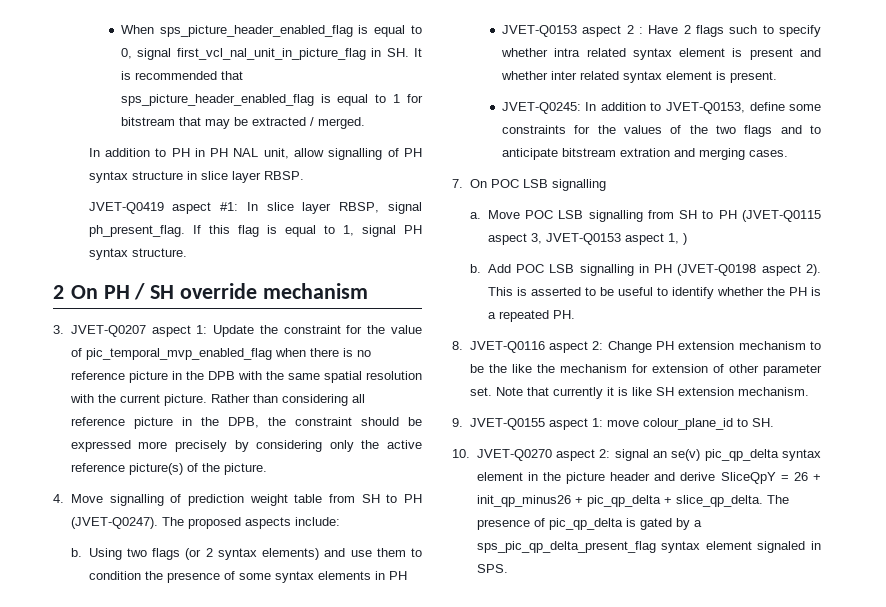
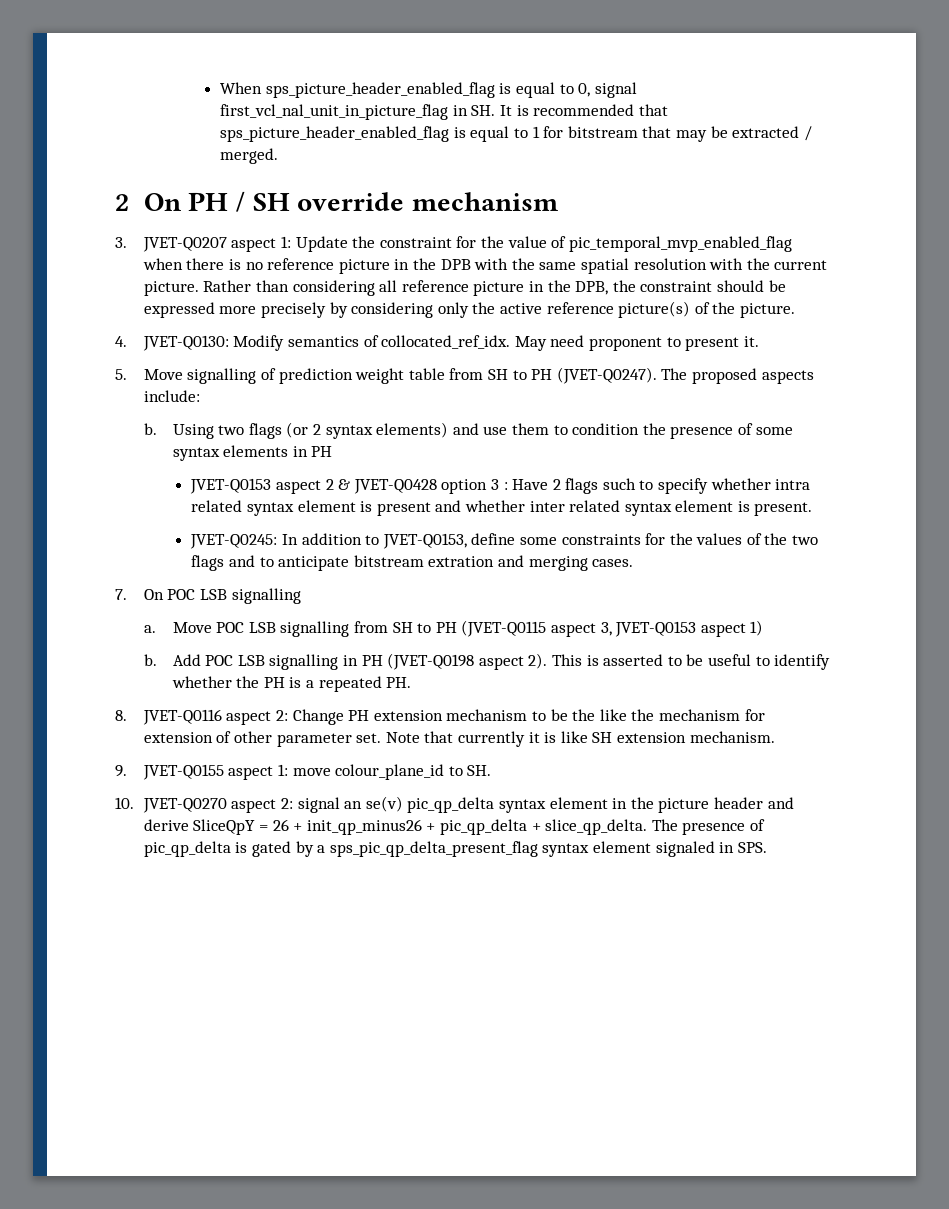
[88,148,422,160] [88,171,304,183] [88,202,422,214] [88,225,422,237] [88,248,187,260] // In addition to PH in PH NAL unit, allow signalling of PH syntax structure in slice layer RBSP. // JVET-Q0419 aspect #1: In slice layer RBSP, signal ph_present_flag. If this flag is equal to 1, signal PH syntax structure. -> (279, 156) none
(64, 498) none -> [142,335,759,351] [115,369,127,380] JVET-Q0130: Modify semantics of collocated_ref_idx. May need proponent to present it. // 5.
(634, 29) none -> [338,479,499,494] & JVET-Q0428 option 3
[667,233,687,245] 1, ) -> [750,620,764,636] 1)

